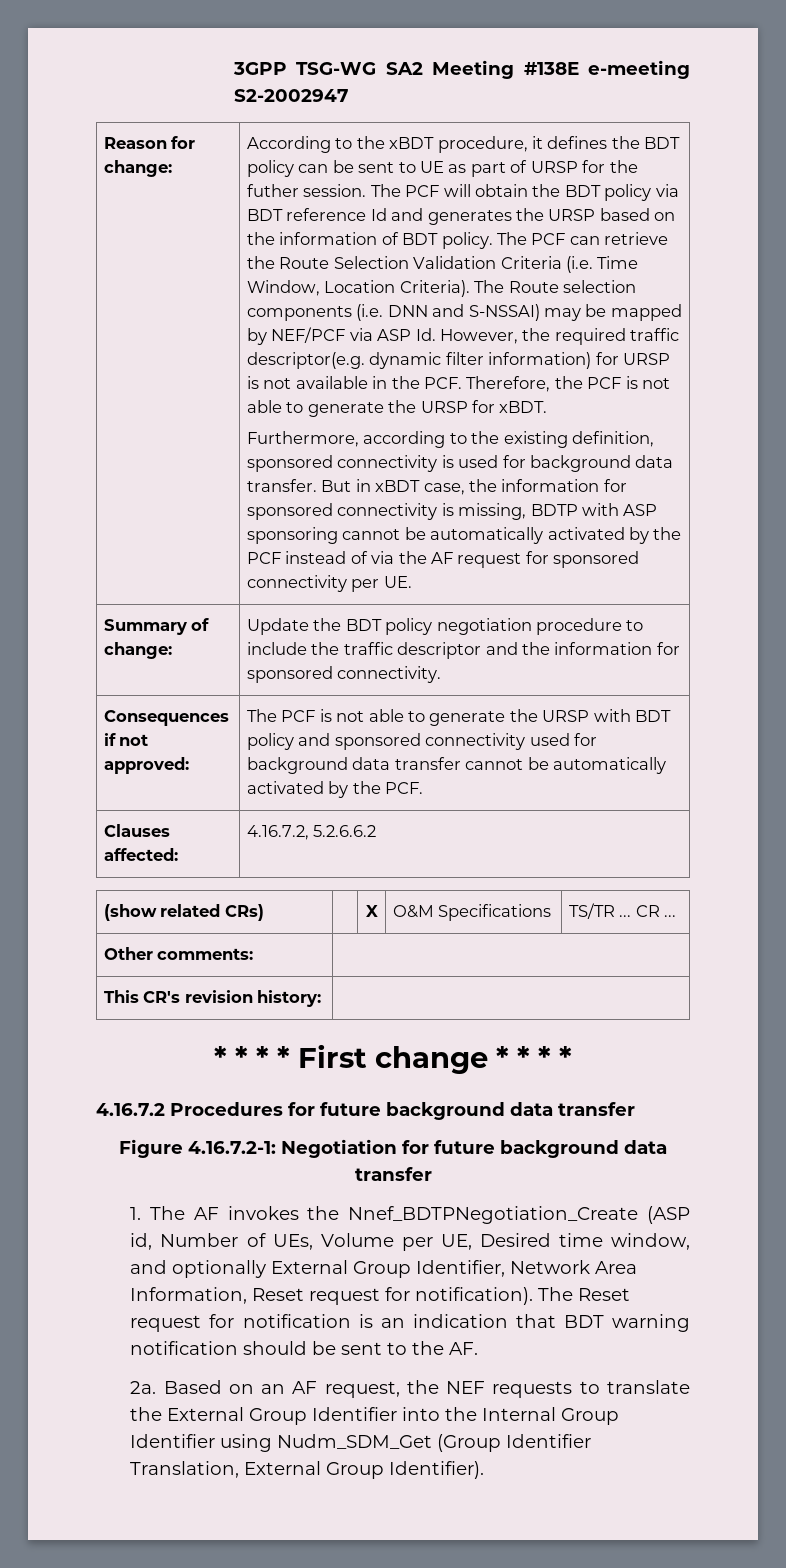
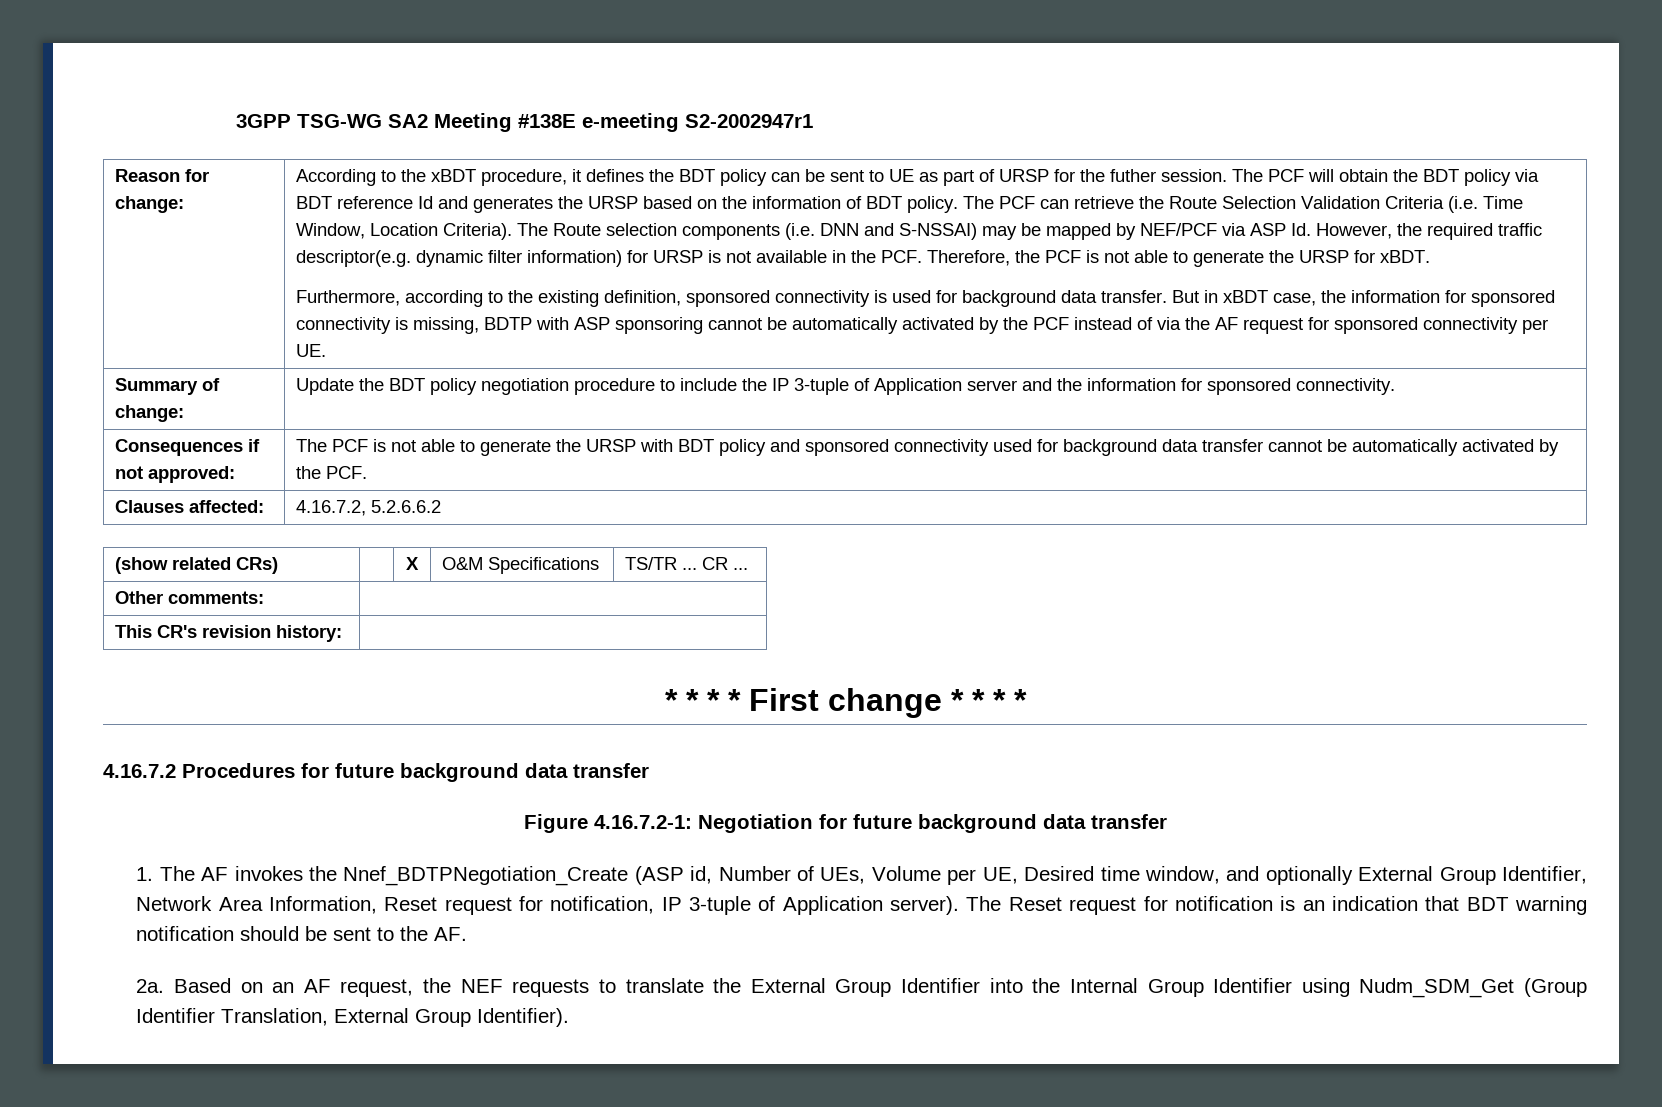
[233,89,348,102] S2-2002947 -> [685,114,814,128] S2-2002947r1
[343,642,482,659] traffic descriptor -> [771,378,1017,395] IP 3-tuple of Application server
[415,1287,534,1305] notification). -> [550,896,960,915] notification, IP 3-tuple of Application server).

